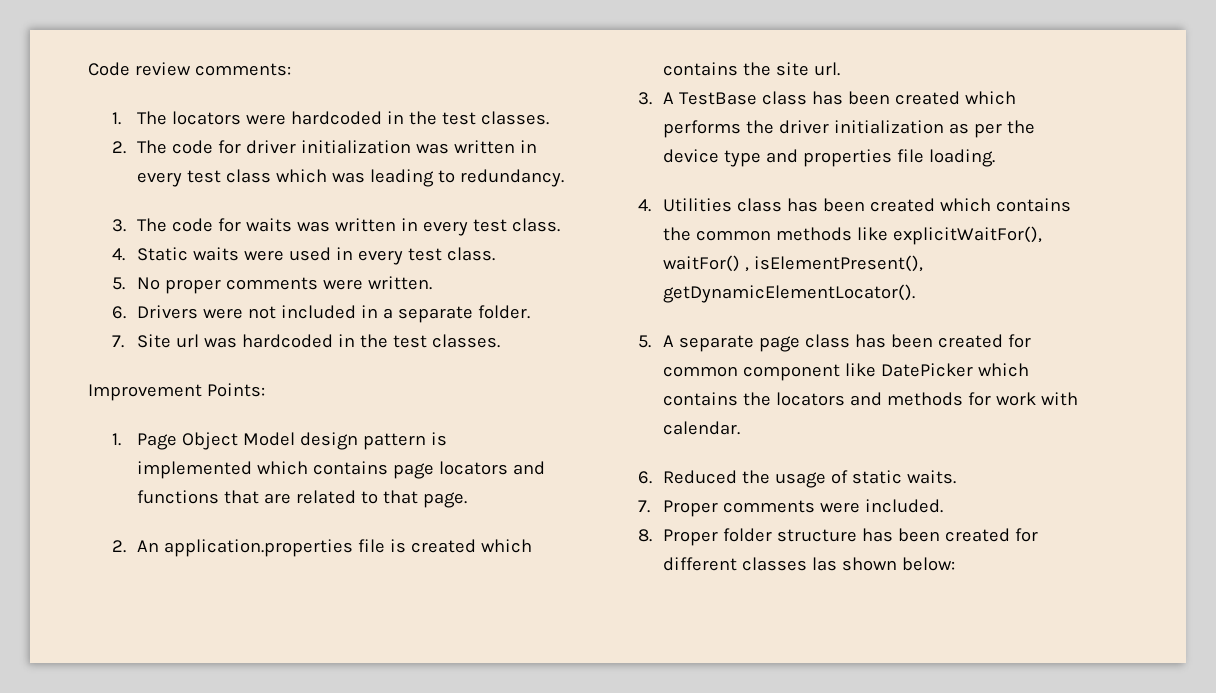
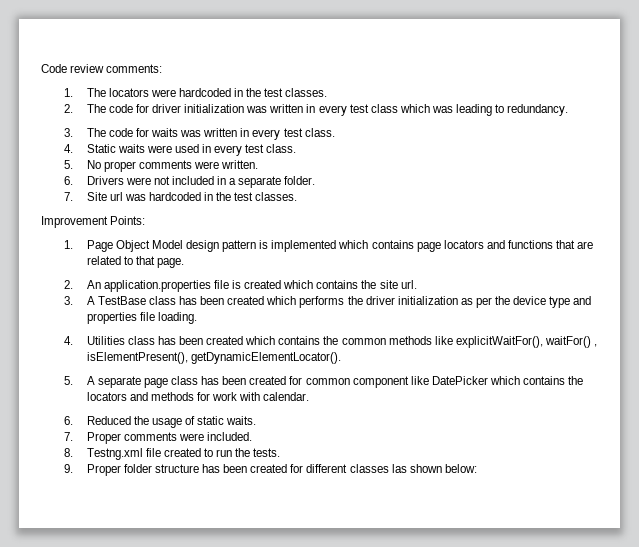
(653, 535) none -> [86,448,281,460] [63,464,73,473] Testng.xml file created to run the tests. // 9.

